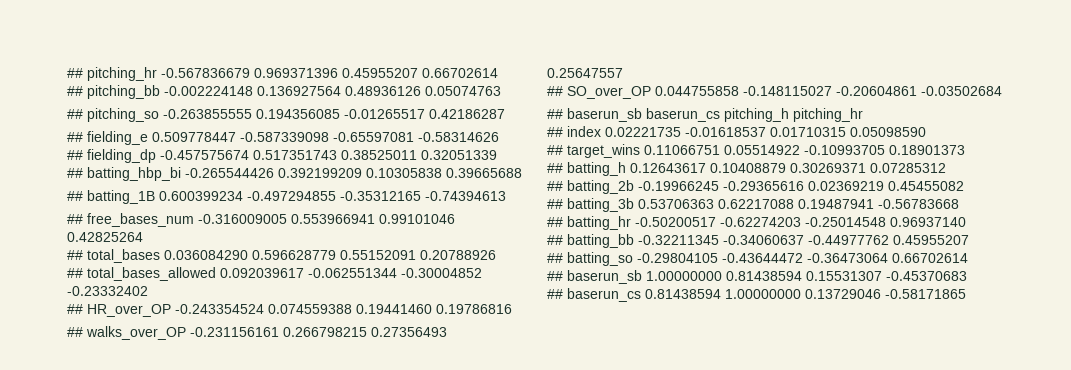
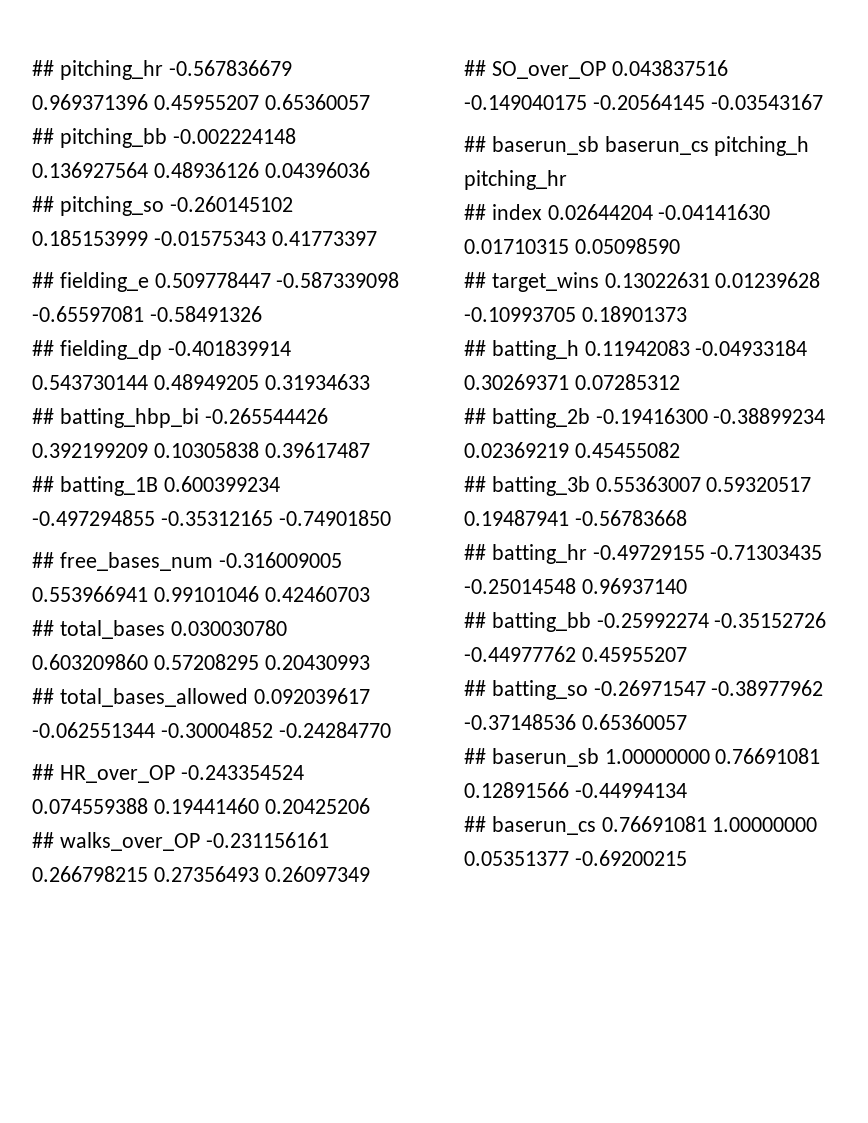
[422,68,498,78] 0.66702614 -> [264,94,370,110] 0.65360057
[425,86,501,96] 0.05074763 -> [264,162,370,178] 0.04396036
[163,109,505,119] -0.263855555 0.194356085 -0.01265517 0.42186287 -> [169,196,293,212] [32,230,377,246] -0.260145102 0.185153999 -0.01575343 0.41773397
[418,132,499,142] -0.58314626 -> [149,306,262,322] -0.58491326
[160,150,497,160] -0.457575674 0.517351743 0.38525011 0.32051339 -> [167,340,291,356] [32,374,370,390] -0.401839914 0.543730144 0.48949205 0.31934633
[446,168,522,178] 0.39665688 -> [264,442,370,458] 0.39617487
[425,191,506,201] -0.74394613 -> [278,510,391,526] -0.74901850
[67,232,143,242] 0.42825264 -> [264,586,370,602] 0.42460703
[164,250,496,260] 0.036084290 0.596628779 0.55152091 0.20788926 -> [170,620,287,636] [32,654,370,670] 0.030030780 0.603209860 0.57208295 0.20430993
[67,286,148,296] -0.23332402 -> [278,722,391,738] -0.24284770
[436,304,512,314] 0.19786816 -> [264,798,370,814] 0.20425206
[547,68,623,78] 0.25647557 -> [264,866,370,882] 0.26097349
[655,86,1002,96] 0.044755858 -0.148115027 -0.20604861 -0.03502684 -> [611,60,728,76] [464,94,823,110] 0.043837516 -0.149040175 -0.20564145 -0.03543167
[605,127,766,137] 0.02221735 -0.01618537 -> [547,204,771,220] 0.02644204 -0.04141630
[644,145,800,155] 0.11066751 0.05514922 -> [604,272,821,288] 0.13022631 0.01239628
[630,163,786,173] 0.12643617 0.10408879 -> [584,340,808,356] 0.11942083 -0.04933184
[638,181,804,191] -0.19966245 -0.29365616 -> [595,408,826,424] -0.19416300 -0.38899234
[638,199,794,209] 0.53706363 0.62217088 -> [595,476,812,492] 0.55363007 0.59320517
[635,217,801,227] -0.50200517 -0.62274203 -> [592,545,823,560] -0.49729155 -0.71303435
[638,235,804,245] -0.32211345 -0.34060637 -> [596,612,827,628] -0.25992274 -0.35152726
[637,253,968,263] -0.29804105 -0.43644472 -0.36473064 0.66702614 -> [593,680,824,696] [464,714,687,730] -0.26971547 -0.38977962 -0.37148536 0.65360057
[726,271,967,281] 0.81438594 0.15531307 -0.45370683 -> [715,748,821,764] [464,782,687,798] 0.76691081 0.12891566 -0.44994134
[645,289,966,299] 0.81438594 1.00000000 0.13729046 -0.58171865 -> [601,816,818,832] [464,850,687,866] 0.76691081 1.00000000 0.05351377 -0.69200215

